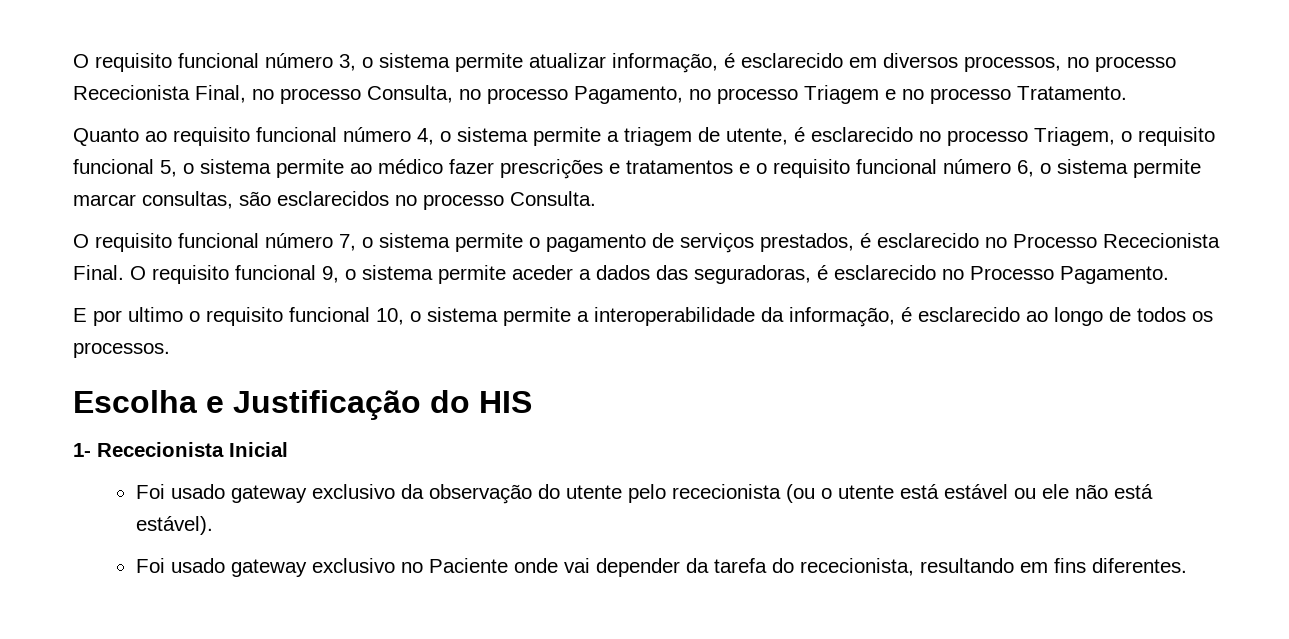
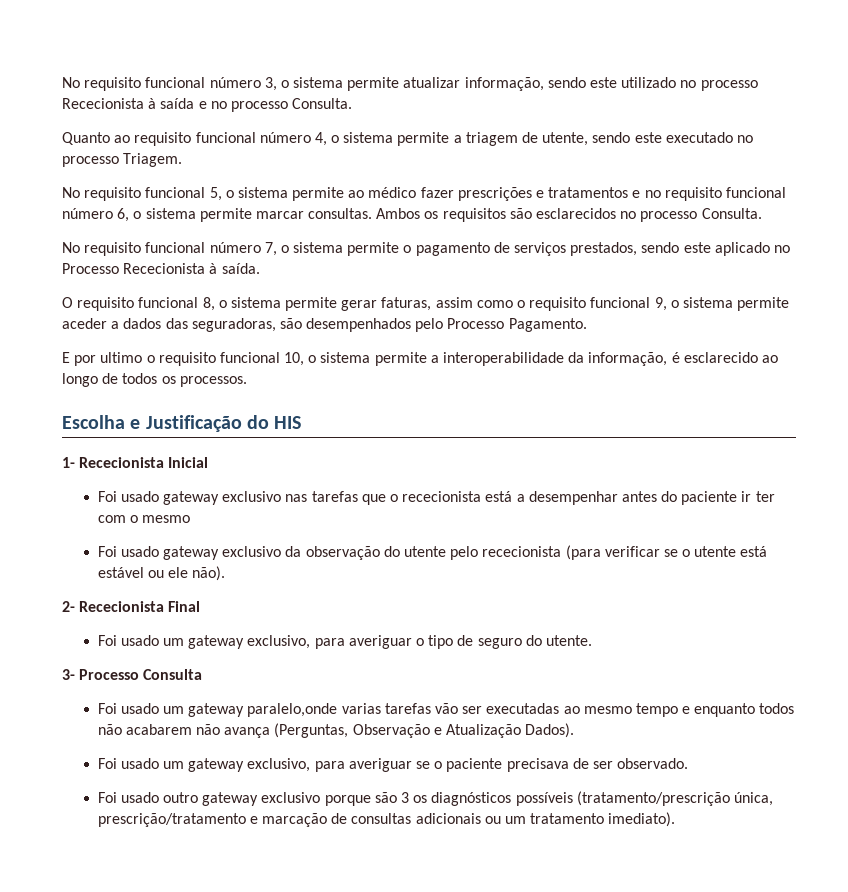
[73,54,89,68] O -> [62,77,80,88] No
[724,53,1176,72] [73,85,879,104] é esclarecido em diversos processos, no processo Rececionista Final, no processo Consulta, no processo Pagamento, no processo Triagem -> [547,77,758,91] [62,98,195,109] sendo este utilizado no processo Rececionista à saída
[1017,86,1127,100] Tratamento. -> [292,98,353,109] Consulta.
[794,127,1132,146] é esclarecido no processo Triagem, o -> [592,132,753,143] [62,153,183,167] [62,187,80,198] sendo este executado no processo Triagem. // No
[756,163,767,174] o -> [644,190,661,198] no
[142,191,233,209] consultas, -> [308,208,506,222] consultas. Ambos os requisitos
[73,234,89,248] O -> [62,242,80,253] No
[860,233,979,248] é esclarecido -> [641,242,770,256] sendo este aplicado
[73,265,316,284] Final. O requisito funcional -> [209,263,260,274] [62,297,651,311] à saída. // O requisito funcional 8, o sistema permite gerar faturas, assim como o requisito funcional
[817,265,964,280] é esclarecido no -> [279,318,444,332] são desempenhados pelo
(288, 449) none -> [97,491,775,505] [97,515,191,523] // Foi usado gateway exclusivo nas tarefas que o rececionista está a desempenhar antes do paciente ir ter com o mesmo
[785,484,815,503] (ou -> [565,545,678,560] (para verificar se
[1074,484,1153,499] [135,516,213,535] [135,558,1187,577] não está estável). // Foi usado gateway exclusivo no Paciente onde vai depender da tarefa do rececionista, resultando em fins diferentes. -> [192,566,226,581] [62,601,201,612] [97,635,592,649] [62,669,203,680] [97,703,795,717] [97,723,575,738] [97,758,689,772] [97,791,773,806] [97,812,676,827] não). // 2- Rececionista Final // Foi usado um gateway exclusivo, para averiguar o tipo de seguro do utente. // 3- Processo Consulta // Foi usado um gateway paralelo,onde varias tarefas vão ser executadas ao mesmo tempo e enquanto todos não acabarem não avança (Perguntas, Observação e Atualização Dados). // Foi usado um gateway exclusivo, para averiguar se o paciente precisava de ser observado. // Foi usado outro gateway exclusivo porque são 3 os diagnósticos possíveis (tratamento/prescrição única, prescrição/tratamento e marcação de consultas adicionais ou um tratamento imediato).

